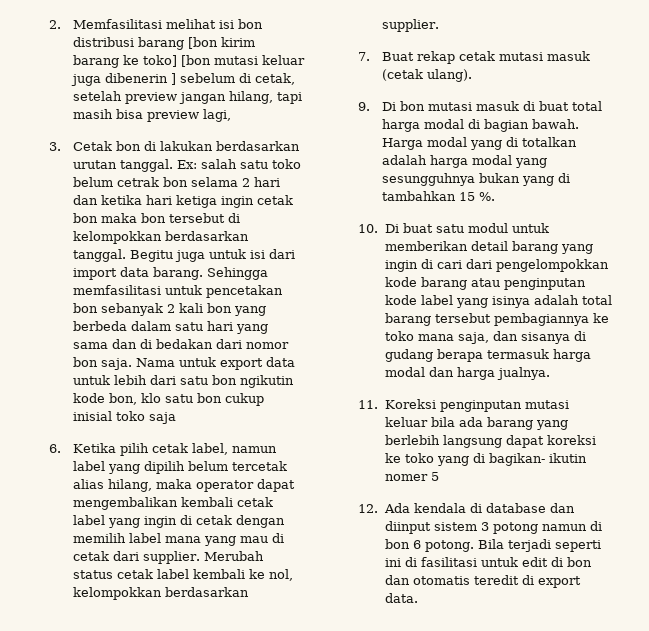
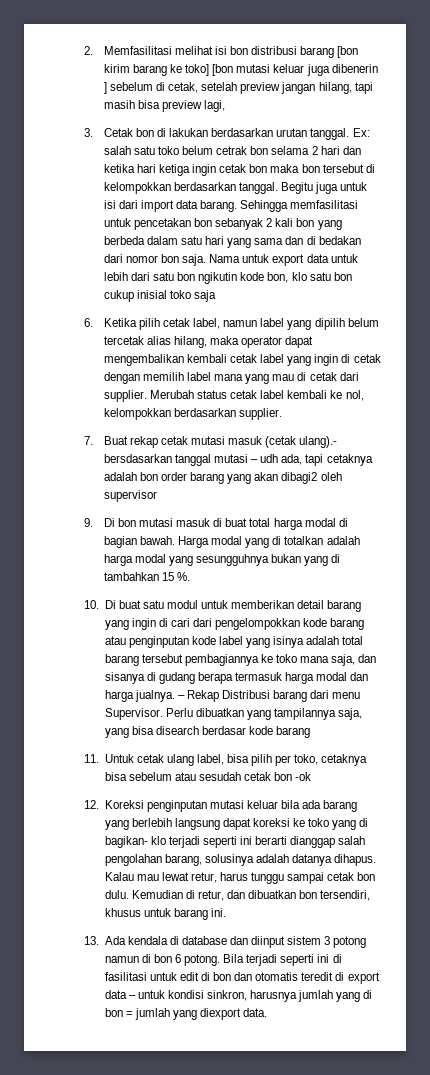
[427,69,473,82] ulang). -> [299,436,338,448] [103,454,373,466] [103,472,342,484] [103,490,157,502] ulang).- bersdasarkan tanggal mutasi – udh ada, tapi cetaknya adalah bon order barang yang akan dibagi2 oleh supervisor
[358,400,379,409] // 11. -> [177,690,361,702] [104,708,363,720] [104,726,311,738] [83,754,368,766] [104,772,312,781] [83,800,99,809] – Rekap Distribusi barang dari menu Supervisor. Perlu dibuatkan yang tampilannya saja, yang bisa disearch berdasar kode barang // 11. Untuk cetak ulang label, bisa pilih per toko, cetaknya bisa sebelum atau sesudah cetak bon -ok // 12.
[548,453,587,463] [384,472,439,481] [358,504,379,513] ikutin nomer 5 // 12. -> [150,836,366,848] [104,854,377,866] [104,872,376,884] [104,890,371,901] [104,908,226,920] [83,936,99,945] klo terjadi seperti ini berarti dianggap salah pengolahan barang, solusinya adalah datanya dihapus. Kalau mau lewat retur, harus tunggu sampai cetak bon dulu. Kemudian di retur, dan dibuatkan bon tersendiri, khusus untuk barang ini. // 13.
(581, 582) none -> [104,990,373,1002] [104,1008,242,1020] data – untuk kondisi sinkron, harusnya jumlah yang di bon = jumlah yang diexport

